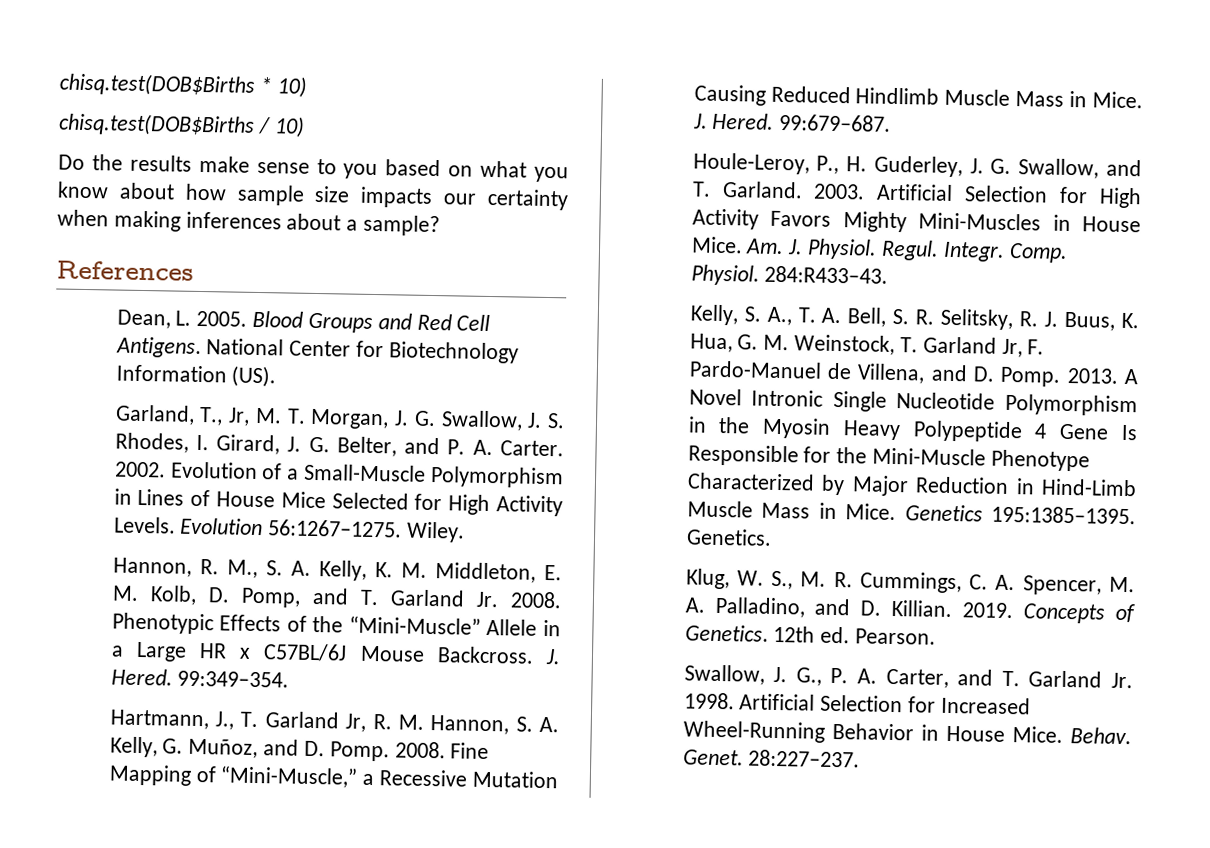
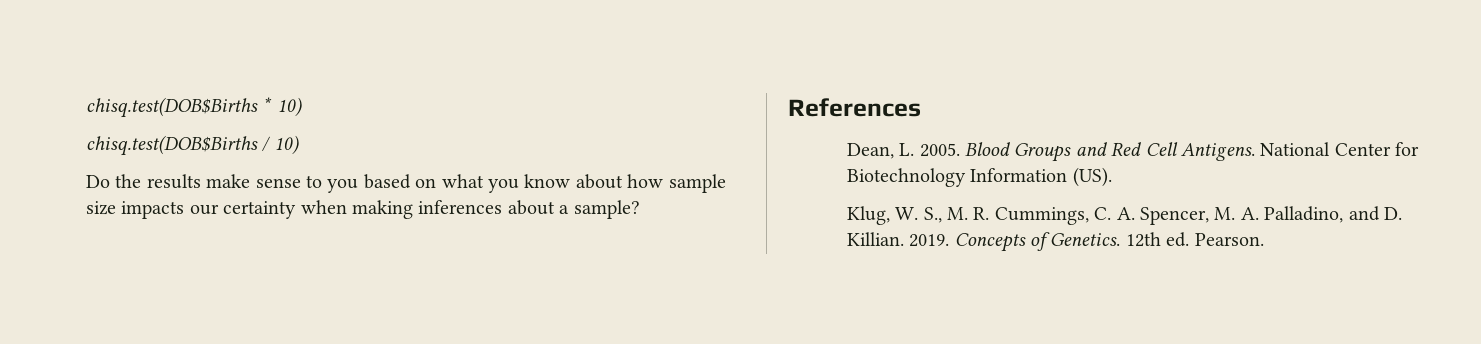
[114,404,565,431] [114,432,564,457] [114,461,564,489] [113,488,563,517] [113,516,466,543] [112,557,562,583] [111,585,562,609] [111,612,561,637] [110,641,561,665] [110,668,290,688] [109,709,560,735] [109,736,490,762] [108,764,558,789] [693,84,1143,109] [692,112,892,132] [692,152,1142,179] [691,180,1142,209] [691,208,1141,233] [690,236,1068,263] [690,264,889,286] [689,304,1139,331] [689,333,1045,358] [688,360,1139,387] [688,388,1138,417] [687,416,1138,443] [687,444,1090,472] [686,472,1137,497] [686,500,1136,525] [685,528,772,546] // Garland, T., Jr, M. T. Morgan, J. G. Swallow, J. S. Rhodes, I. Girard, J. G. Belter, and P. A. Carter. 2002. Evolution of a Small-Muscle Polymorphism in Lines of House Mice Selected for High Activity Levels. Evolution 56:1267–1275. Wiley. // Hannon, R. M., S. A. Kelly, K. M. Middleton, E. M. Kolb, D. Pomp, and T. Garland Jr. 2008. Phenotypic Effects of the “Mini-Muscle” Allele in a Large HR x C57BL/6J Mouse Backcross. J. Hered. 99:349–354. // Hartmann, J., T. Garland Jr, R. M. Hannon, S. A. Kelly, G. Muñoz, and D. Pomp. 2008. Fine Mapping of “Mini-Muscle,” a Recessive Mutation Causing Reduced Hindlimb Muscle Mass in Mice. J. Hered. 99:679–687. // Houle-Leroy, P., H. Guderley, J. G. Swallow, and T. Garland. 2003. Artificial Selection for High Activity Favors Mighty Mini-Muscles in House Mice. Am. J. Physiol. Regul. Integr. Comp. Physiol. 284:R433–43. // Kelly, S. A., T. A. Bell, S. R. Selitsky, R. J. Buus, K. Hua, G. M. Weinstock, T. Garland Jr, F. Pardo-Manuel de Villena, and D. Pomp. 2013. A Novel Intronic Single Nucleotide Polymorphism in the Myosin Heavy Polypeptide 4 Gene Is Responsible for the Mini-Muscle Phenotype Characterized by Major Reduction in Hind-Limb Muscle Mass in Mice. Genetics 195:1385–1395. Genetics. -> (1112, 177) none
[683,664,1133,689] [683,692,1031,715] [682,720,1132,745] [682,749,861,768] // Swallow, J. G., P. A. Carter, and T. Garland Jr. 1998. Artificial Selection for Increased Wheel-Running Behavior in House Mice. Behav. Genet. 28:227–237. -> (1264, 239) none

